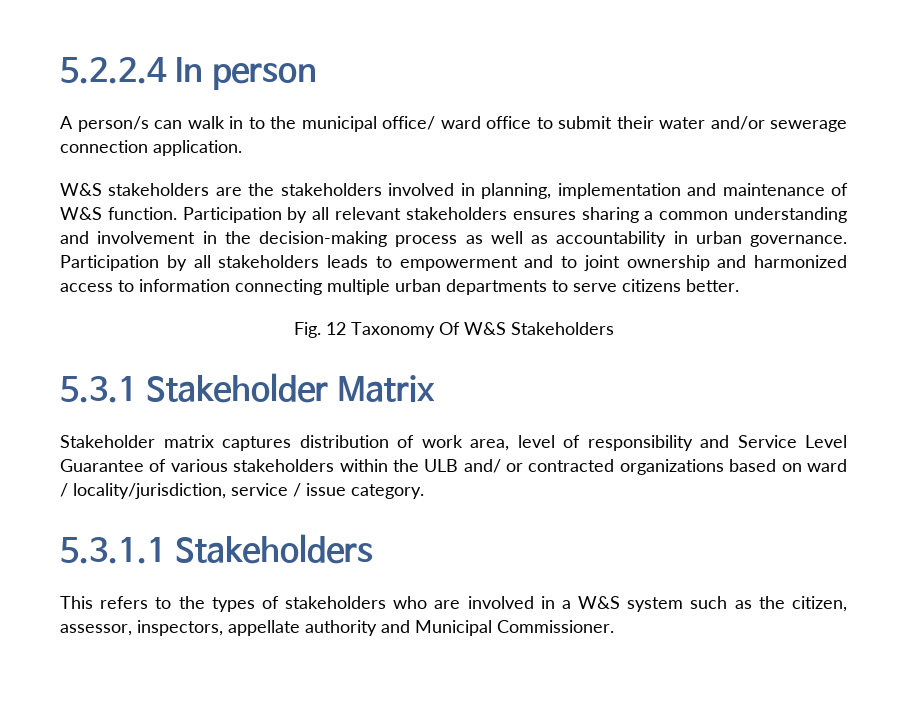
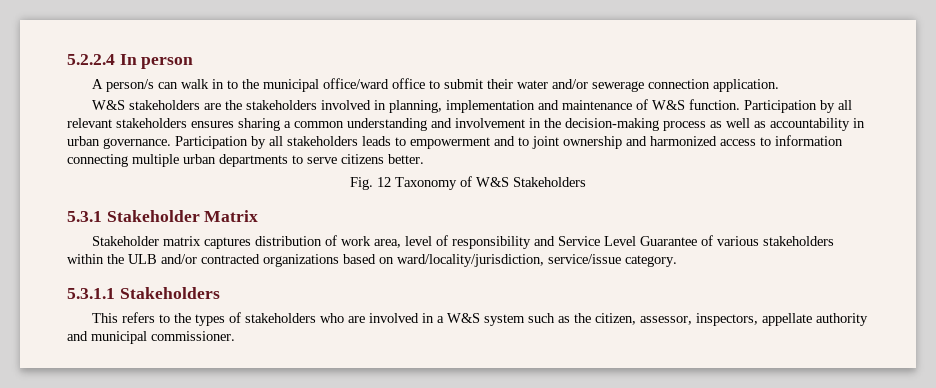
[382,116,481,130] office/ ward -> [323,78,390,89] office/ward
[438,322,460,335] Of -> [460,176,472,187] of
[463,459,524,473] and/ or -> [161,254,197,264] and/or
[806,459,847,472] [60,483,346,499] ward / locality/jurisdiction, service / issue -> [397,254,621,267] ward/locality/jurisdiction, service/issue
[415,620,614,636] Municipal Commissioner. -> [91,331,235,344] municipal commissioner.

